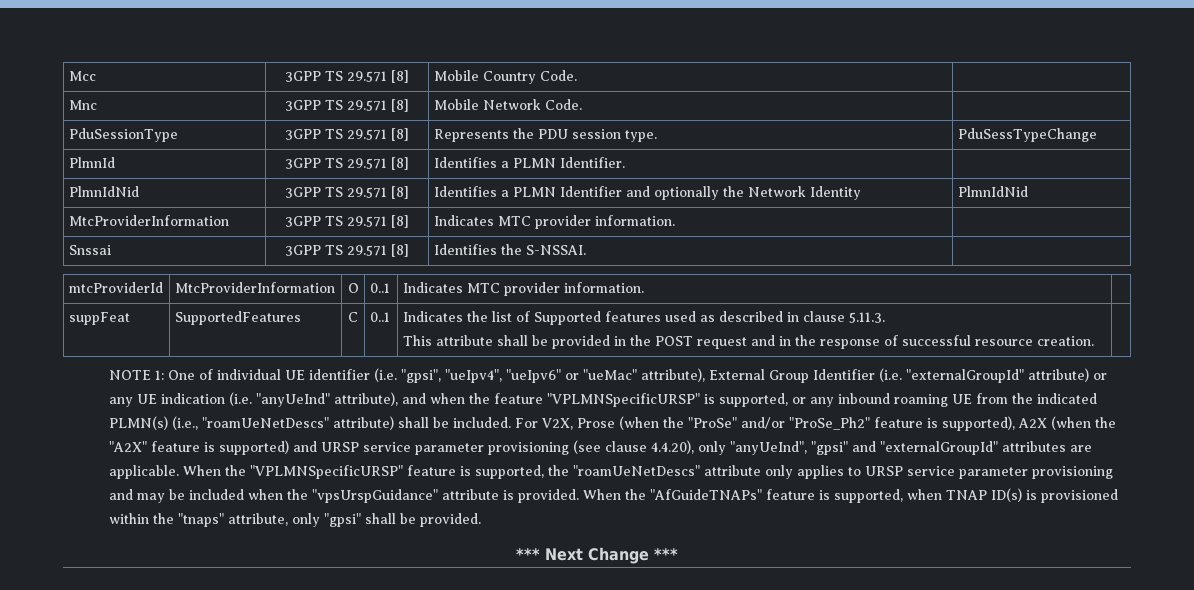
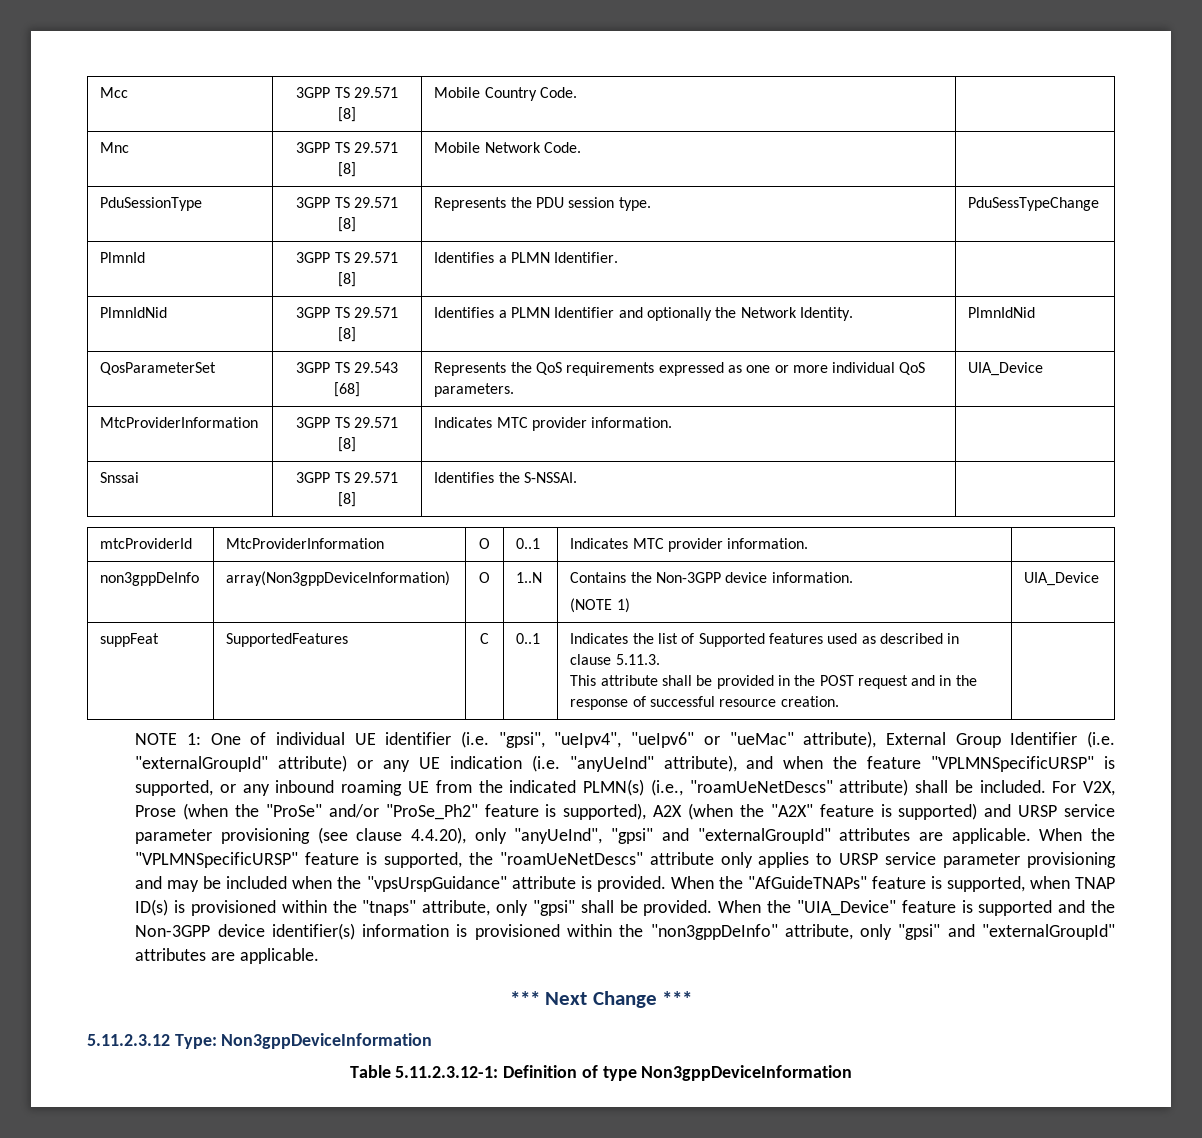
[809,186,861,200] [957,186,1028,197] Identity | PlmnIdNid -> [799,307,853,321] [968,307,1036,318] [100,362,217,375] [296,362,398,373] [334,382,360,397] [434,362,926,376] [434,383,515,397] [968,362,1044,376] Identity. | PlmnIdNid // QosParameterSet | 3GPP TS 29.543 [68] | Represents the QoS requirements expressed as one or more individual QoS parameters. | UIA_Device
(644, 287) none -> [100,572,200,586] [226,571,451,586] [479,572,490,583] [516,572,543,583] [570,572,853,583] [570,598,630,613] [1024,572,1100,586] // non3gppDeInfo | array(Non3gppDeviceInformation) | O | 1..N | Contains the Non-3GPP device information. // (NOTE 1) | UIA_Device
[516,547,678,564] // *** Next Change *** -> [718,900,1115,916] [135,923,1115,940] [135,948,319,964] [509,991,693,1008] [87,1033,433,1049] [349,1065,853,1081] When the "UIA_Device" feature is supported and the Non-3GPP device identifier(s) information is provisioned within the "non3gppDeInfo" attribute, only "gpsi" and "externalGroupId" attributes are applicable. // *** Next Change *** // 5.11.2.3.12 Type: Non3gppDeviceInformation // Table 5.11.2.3.12-1: Definition of type Non3gppDeviceInformation

